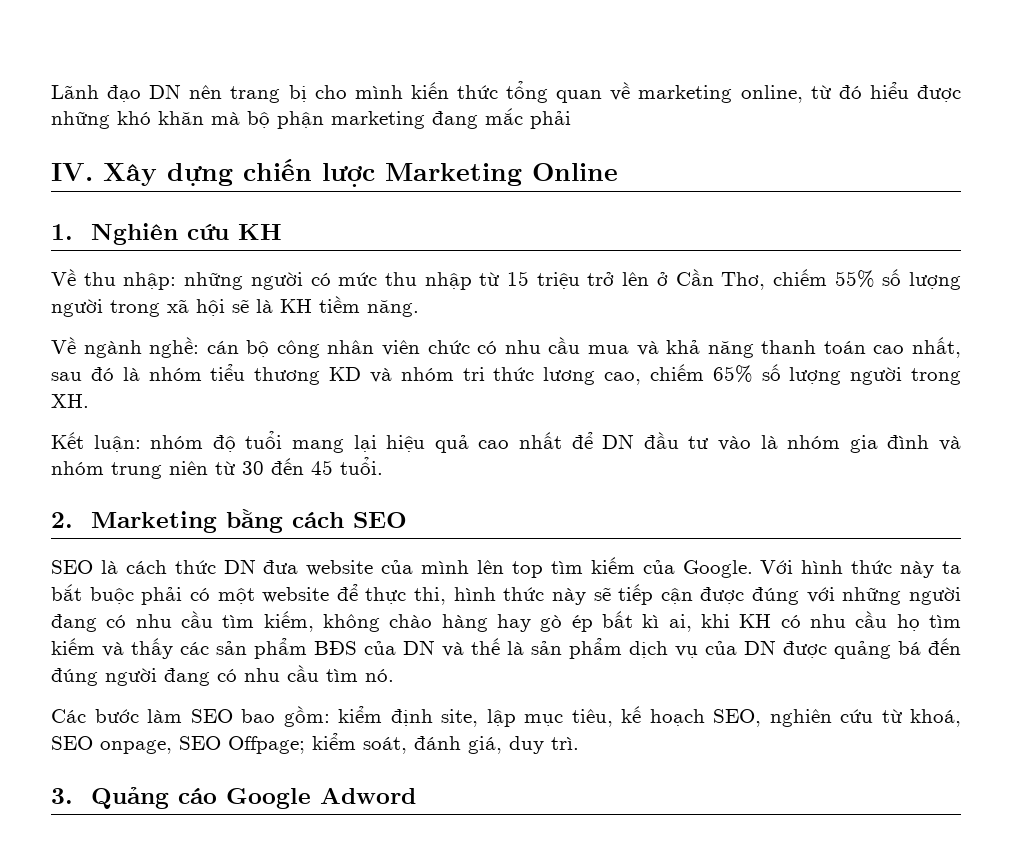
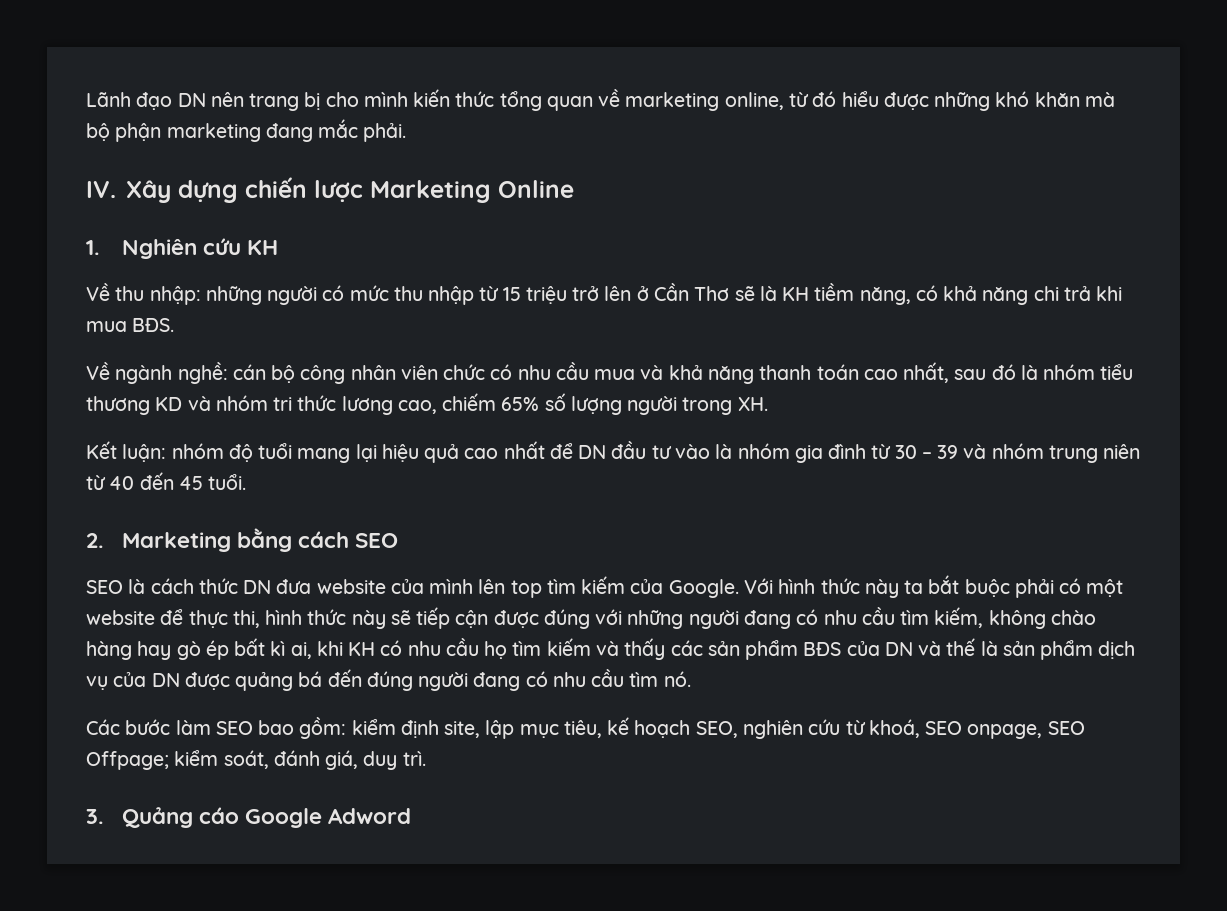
[530,111,571,129] phải -> [363,123,407,142] phải.
[721,269,962,290] [51,296,419,317] Thơ, chiếm 55% số lượng người trong xã hội sẽ là KH tiềm năng. -> [694,283,1123,305] [86,318,175,332] Thơ sẽ là KH tiềm năng, có khả năng chi trả khi mua BĐS.
(930, 442) none -> [871,444,959,459] từ 30 – 39
[242,461,264,475] 30 -> [109,476,135,490] 40

